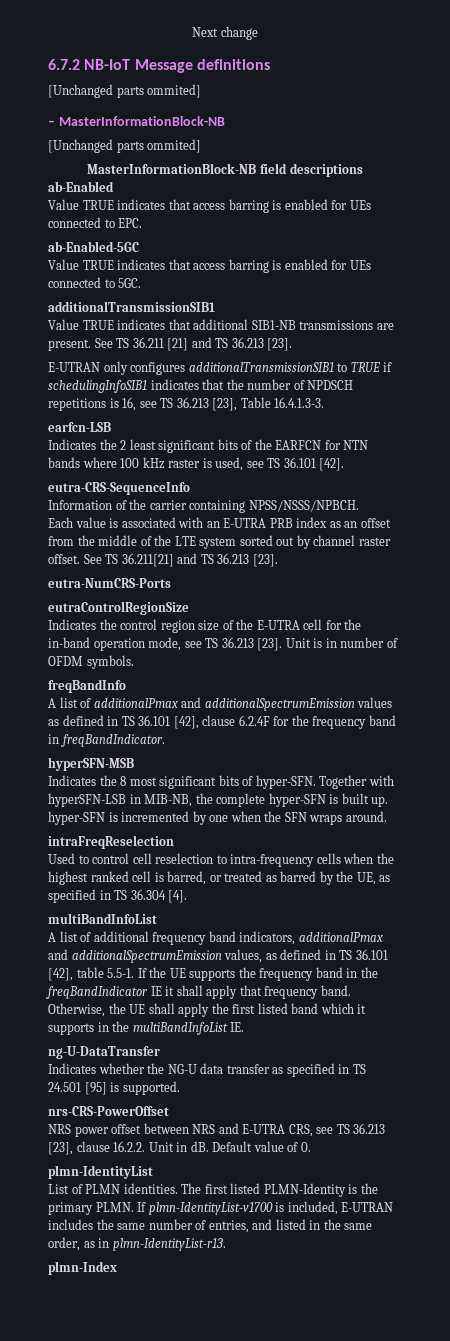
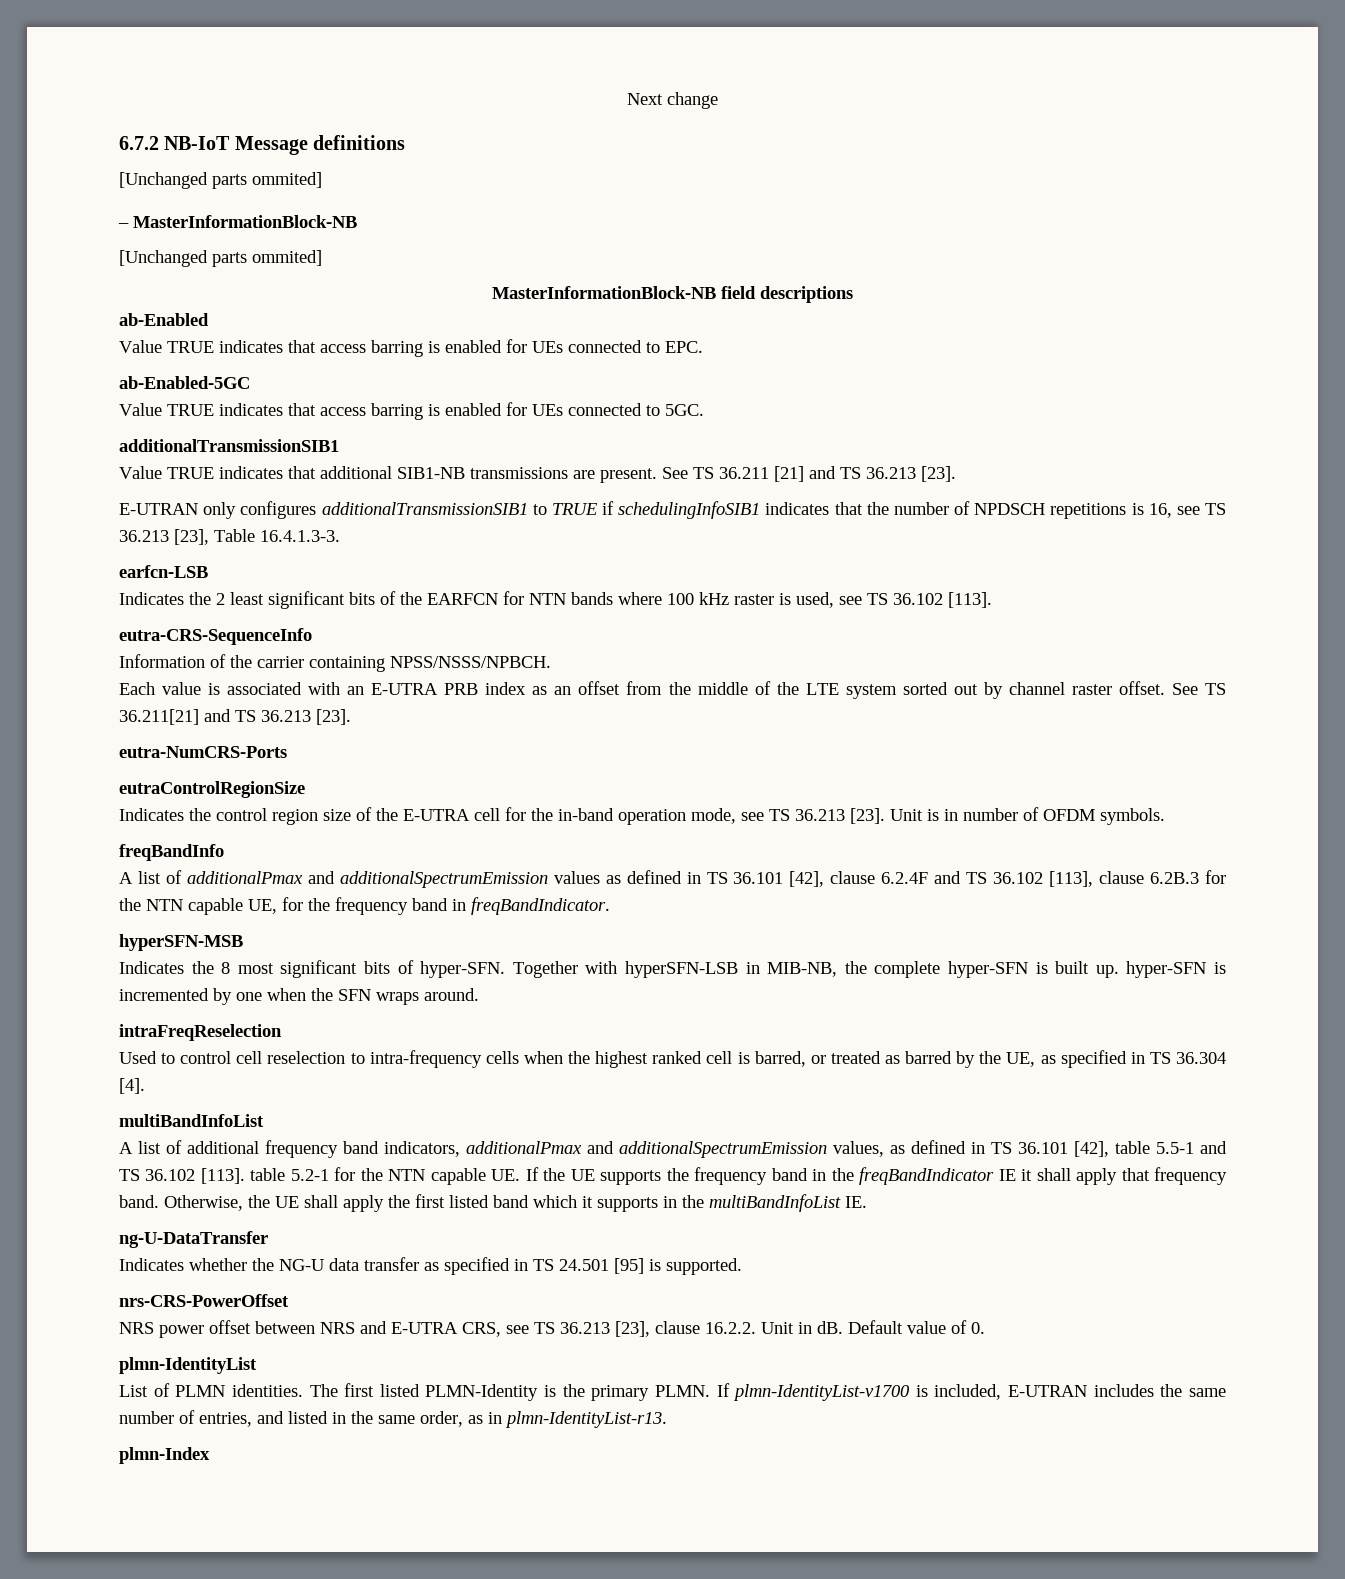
[283,457,345,471] 36.101 [42]. -> [893,592,992,608] 36.102 [113].
(270, 720) none -> [934,870,1227,887] [119,898,277,915] and TS 36.102 [113], clause 6.2B.3 for the NTN capable UE,
[107,968,135,978] 5.5-1. -> [1156,1141,1227,1154] [119,1167,521,1185] 5.5-1 and TS 36.102 [113]. table 5.2-1 for the NTN capable UE.

